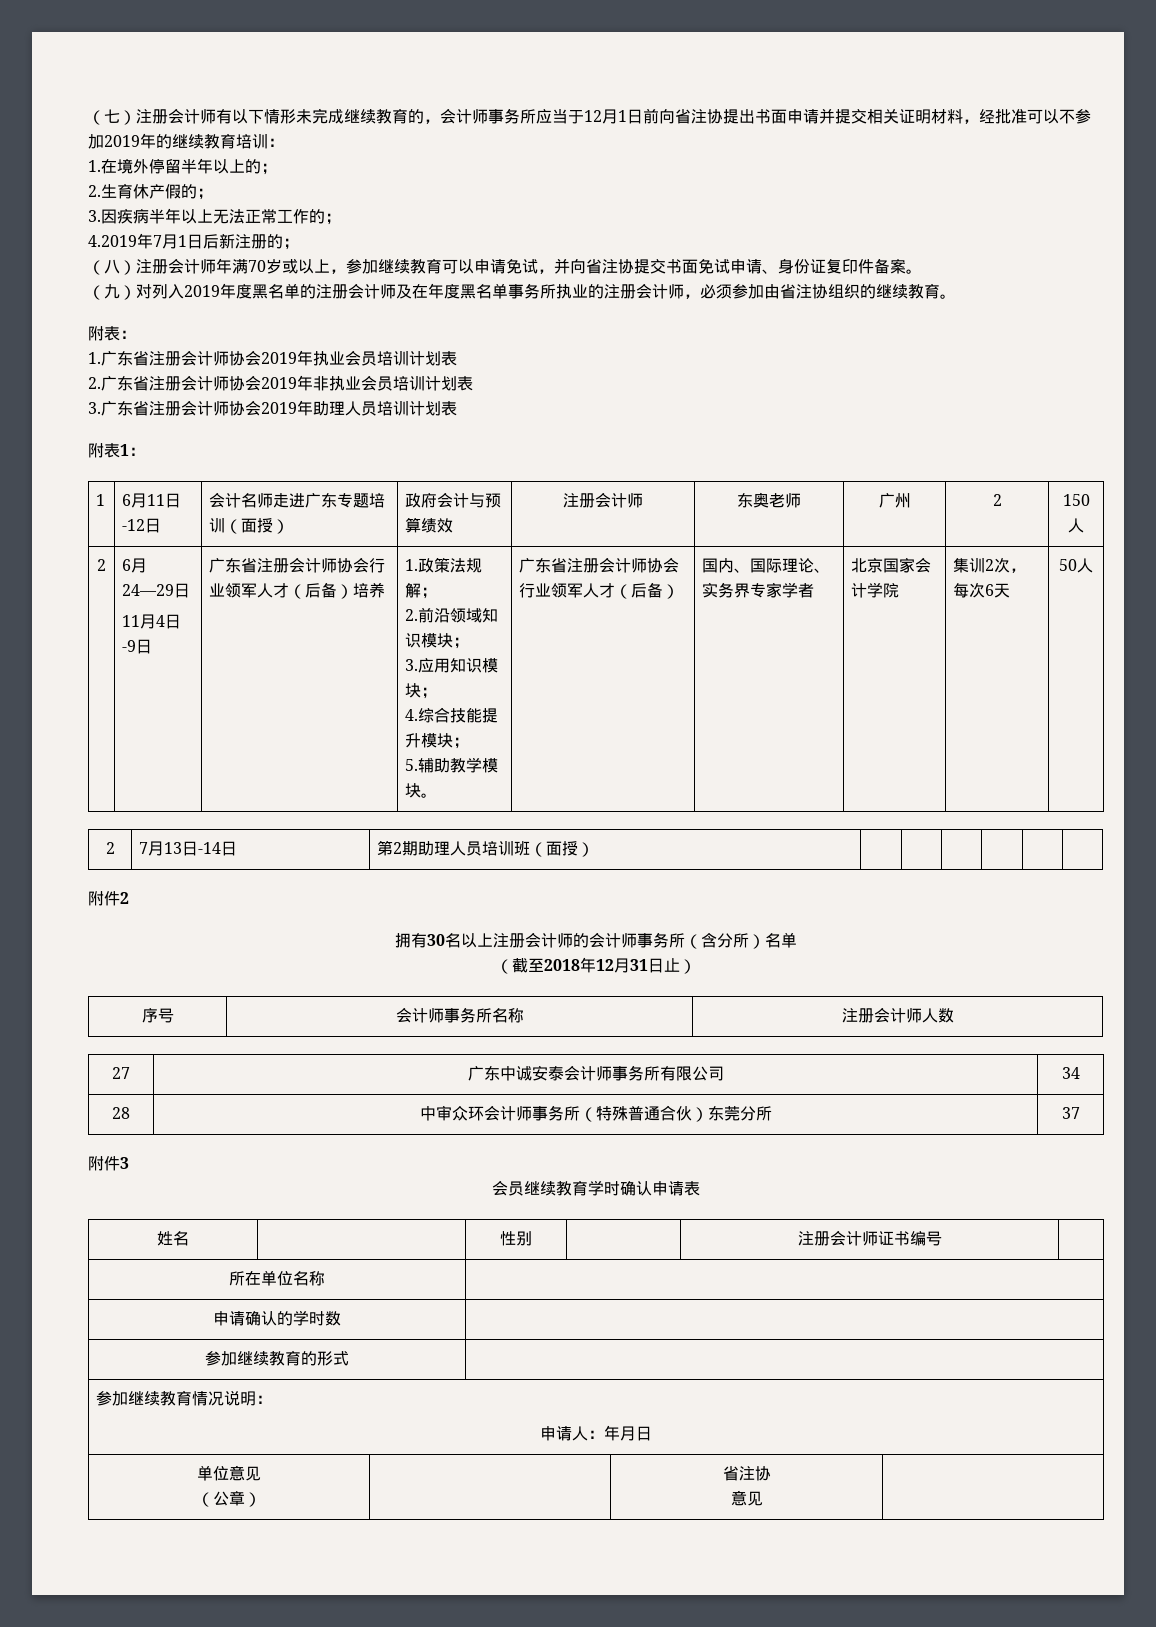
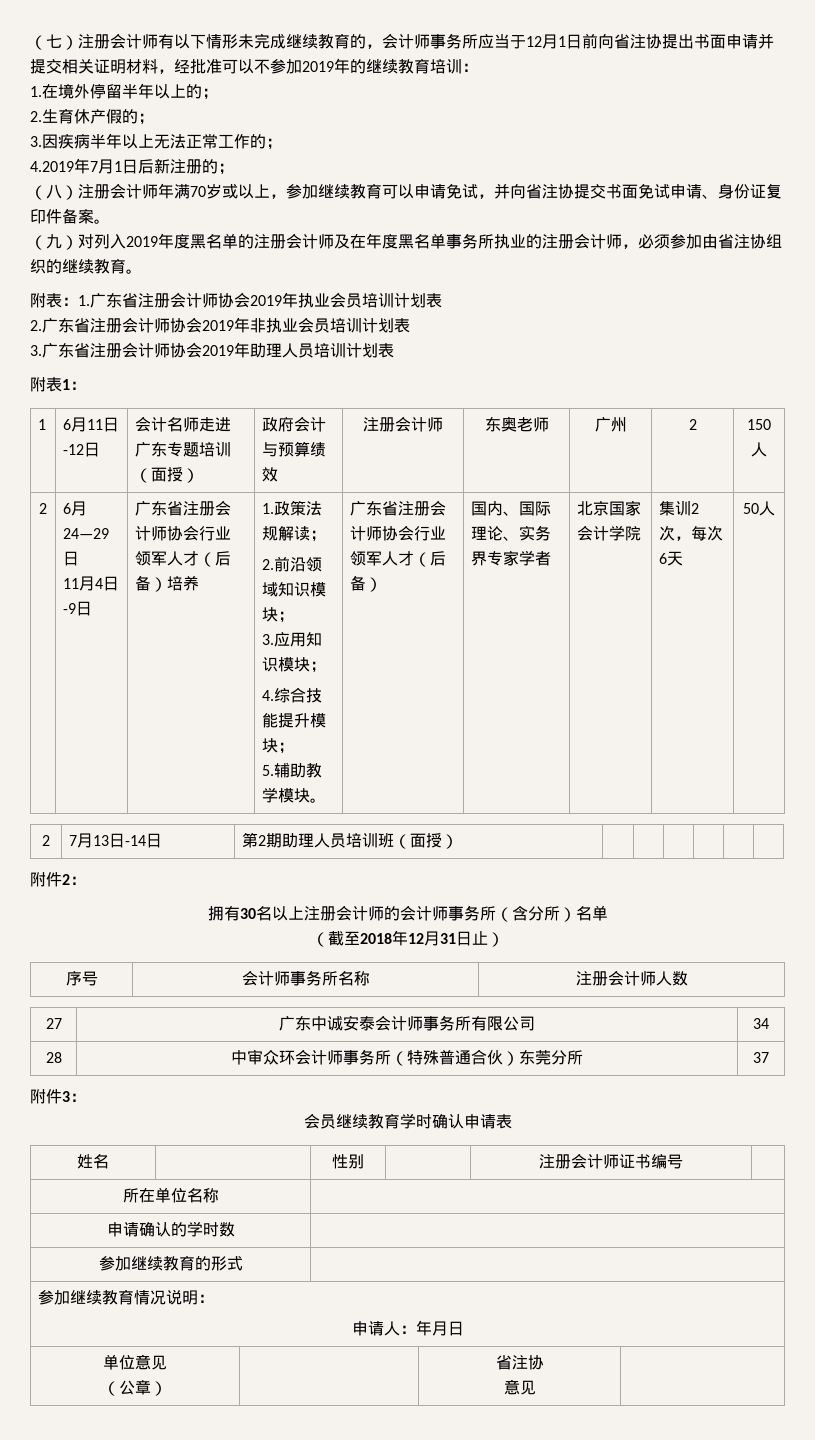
(136, 334) // -> (78, 301) none
(422, 590) none -> [294,526,311,541] 读
(129, 898) none -> [70,876,86,885] ：
(129, 1163) none -> [70,1093,86,1102] ：

